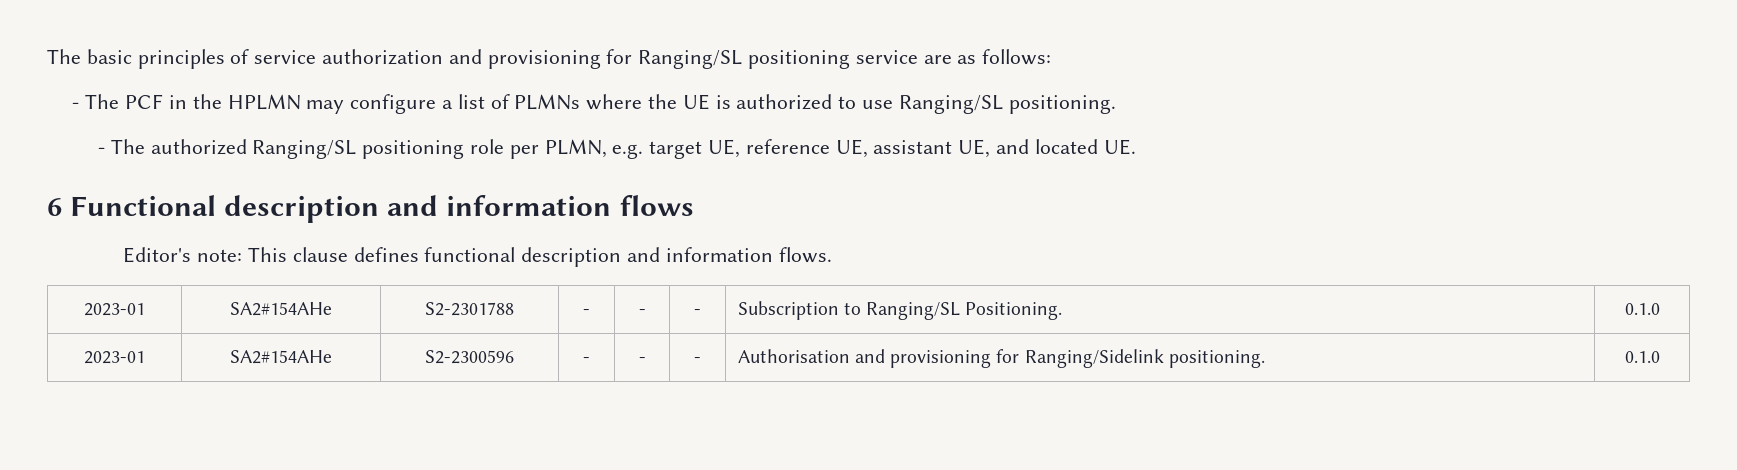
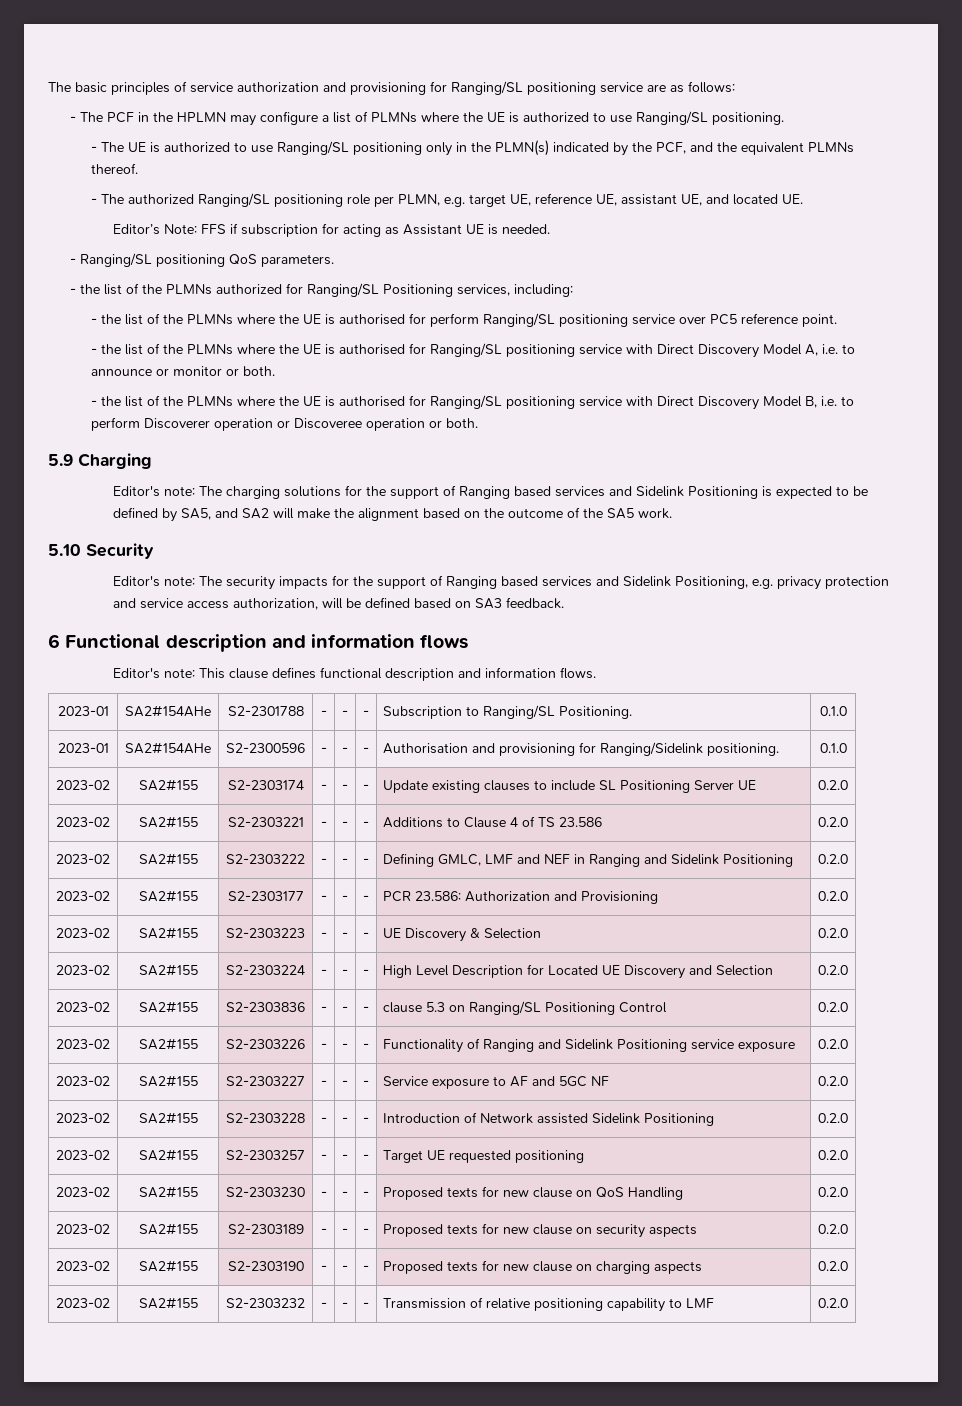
(1116, 104) none -> [91,140,855,156] [91,163,139,174] // - The UE is authorized to use Ranging/SL positioning only in the PLMN(s) indicated by the PCF, and the equivalent PLMNs thereof.
(1136, 147) none -> [113,223,551,237] [69,253,334,267] [69,283,573,297] [91,313,838,327] [91,343,856,358] [91,366,276,376] [91,395,855,410] [91,417,479,431] [48,453,152,469] [113,485,869,499] [113,507,673,522] [48,543,154,559] [113,575,890,590] [113,597,565,610] // Editor’s Note: FFS if subscription for acting as Assistant UE is needed. // - Ranging/SL positioning QoS parameters. // - the list of the PLMNs authorized for Ranging/SL Positioning services, including: // - the list of the PLMNs where the UE is authorised for perform Ranging/SL positioning service over PC5 reference point. // - the list of the PLMNs where the UE is authorised for Ranging/SL positioning service with Direct Discovery Model A, i.e. to announce or monitor or both. // - the list of the PLMNs where the UE is authorised for Ranging/SL positioning service with Direct Discovery Model B, i.e. to perform Discoverer operation or Discoveree operation or both. // 5.9 Charging // Editor's note: The charging solutions for the support of Ranging based services and Sidelink Positioning is expected to be defined by SA5, and SA2 will make the alignment based on the outcome of the SA5 work. // 5.10 Security // Editor's note: The security impacts for the support of Ranging based services and Sidelink Positioning, e.g. privacy protection and service access authorization, will be defined based on SA3 feedback.
(1660, 357) none -> [56,780,110,790] [138,779,198,791] [227,780,304,790] [320,784,327,790] [342,784,348,790] [363,784,369,790] [383,780,757,793] [818,780,848,790] [56,817,110,827] [138,816,198,828] [227,817,304,827] [320,821,327,827] [342,821,348,827] [363,821,369,827] [383,816,603,828] [818,817,848,827] [56,854,110,864] [138,853,198,865] [226,854,305,864] [320,858,327,864] [342,858,348,864] [363,858,369,864] [383,853,794,867] [818,854,848,864] [56,891,110,901] [138,890,198,902] [227,891,304,901] [320,895,327,901] [342,895,348,901] [363,895,369,901] [383,891,659,904] [818,891,848,901] [56,928,110,938] [138,927,198,939] [226,928,305,938] [320,932,327,938] [342,932,348,938] [363,932,369,938] [383,928,542,942] [818,928,848,938] [56,965,110,975] [138,964,198,976] [226,965,305,975] [320,969,327,975] [342,969,348,975] [363,969,369,975] [383,964,774,979] [818,965,848,975] [56,1002,110,1012] [138,1001,198,1013] [226,1002,305,1012] [320,1006,327,1012] [342,1006,348,1012] [363,1006,369,1012] [383,1001,668,1015] [818,1002,848,1012] [56,1039,110,1049] [138,1038,198,1050] [226,1039,305,1049] [320,1043,327,1049] [342,1043,348,1049] [363,1043,369,1049] [383,1038,796,1053] [818,1039,848,1049] [56,1076,110,1086] [138,1075,198,1087] [226,1076,305,1086] [320,1080,327,1086] [342,1080,348,1086] [363,1080,369,1086] [383,1076,610,1089] [818,1076,848,1086] [56,1113,110,1123] [138,1112,198,1124] [226,1113,305,1123] [320,1117,327,1123] [342,1117,348,1123] [363,1117,369,1123] [383,1112,715,1126] [818,1113,848,1123] [56,1150,110,1160] [138,1149,198,1161] [226,1150,305,1160] [320,1154,327,1160] [342,1154,348,1160] [363,1154,369,1160] [383,1150,585,1163] [818,1150,848,1160] [56,1187,110,1197] [138,1186,198,1198] [226,1187,305,1197] [320,1191,327,1197] [342,1191,348,1197] [363,1191,369,1197] [383,1186,684,1200] [818,1187,848,1197] [56,1224,110,1234] [138,1223,198,1235] [227,1224,304,1234] [320,1228,327,1234] [342,1228,348,1234] [363,1228,369,1234] [383,1223,698,1238] [818,1224,848,1234] [56,1261,110,1271] [138,1260,198,1272] [227,1261,304,1271] [320,1265,327,1271] [342,1265,348,1271] [363,1265,369,1271] [383,1260,703,1274] [818,1261,848,1271] [56,1298,110,1308] [138,1297,198,1309] [226,1298,305,1308] [320,1302,327,1308] [342,1302,348,1308] [363,1302,369,1308] [383,1297,715,1312] [818,1298,848,1308] // 2023-02 | SA2#155 | S2-2303174 | - | - | - | Update existing clauses to include SL Positioning Server UE | 0.2.0 // 2023-02 | SA2#155 | S2-2303221 | - | - | - | Additions to Clause 4 of TS 23.586 | 0.2.0 // 2023-02 | SA2#155 | S2-2303222 | - | - | - | Defining GMLC, LMF and NEF in Ranging and Sidelink Positioning | 0.2.0 // 2023-02 | SA2#155 | S2-2303177 | - | - | - | PCR 23.586: Authorization and Provisioning | 0.2.0 // 2023-02 | SA2#155 | S2-2303223 | - | - | - | UE Discovery & Selection | 0.2.0 // 2023-02 | SA2#155 | S2-2303224 | - | - | - | High Level Description for Located UE Discovery and Selection | 0.2.0 // 2023-02 | SA2#155 | S2-2303836 | - | - | - | clause 5.3 on Ranging/SL Positioning Control | 0.2.0 // 2023-02 | SA2#155 | S2-2303226 | - | - | - | Functionality of Ranging and Sidelink Positioning service exposure | 0.2.0 // 2023-02 | SA2#155 | S2-2303227 | - | - | - | Service exposure to AF and 5GC NF | 0.2.0 // 2023-02 | SA2#155 | S2-2303228 | - | - | - | Introduction of Network assisted Sidelink Positioning | 0.2.0 // 2023-02 | SA2#155 | S2-2303257 | - | - | - | Target UE requested positioning | 0.2.0 // 2023-02 | SA2#155 | S2-2303230 | - | - | - | Proposed texts for new clause on QoS Handling | 0.2.0 // 2023-02 | SA2#155 | S2-2303189 | - | - | - | Proposed texts for new clause on security aspects | 0.2.0 // 2023-02 | SA2#155 | S2-2303190 | - | - | - | Proposed texts for new clause on charging aspects | 0.2.0 // 2023-02 | SA2#155 | S2-2303232 | - | - | - | Transmission of relative positioning capability to LMF | 0.2.0

